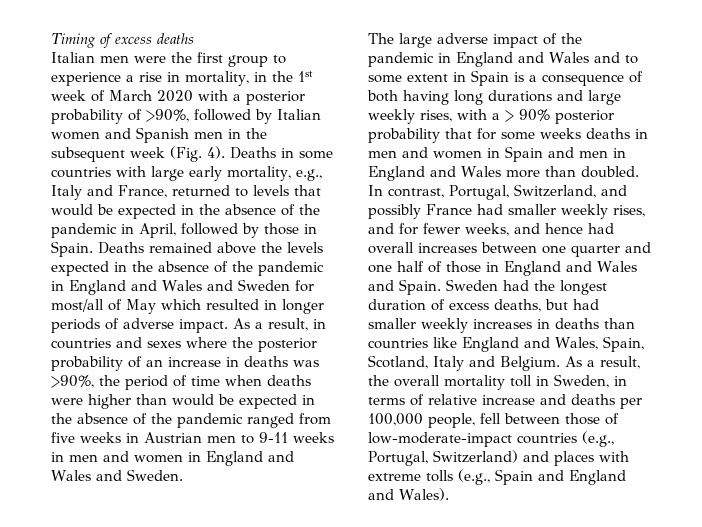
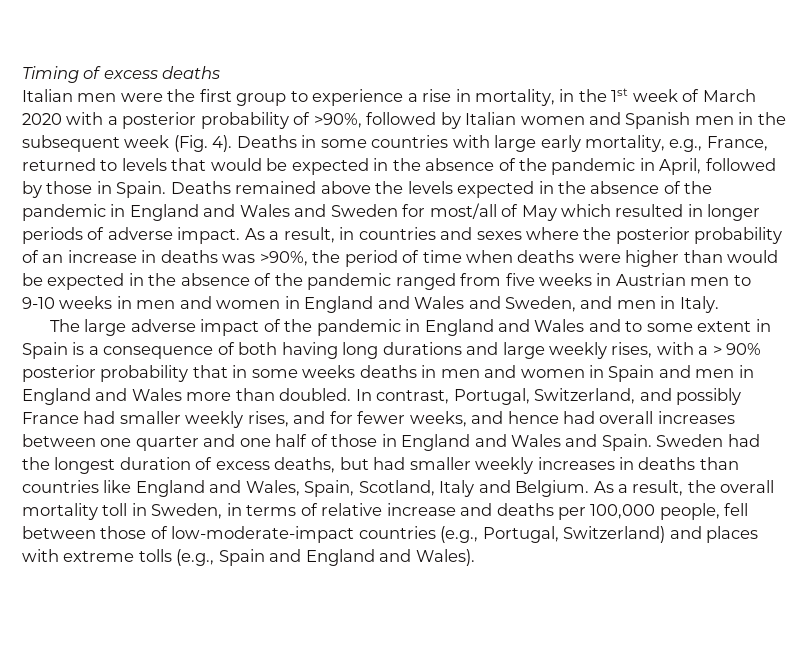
[51,185,113,200] Italy and -> (703, 145) none
[259,432,288,443] 9-11 -> [22,297,55,309] 9-10
[126,469,183,481] Sweden. -> [505,296,719,313] Sweden, and men in Italy.
[477,128,496,140] for -> [232,365,248,378] in

